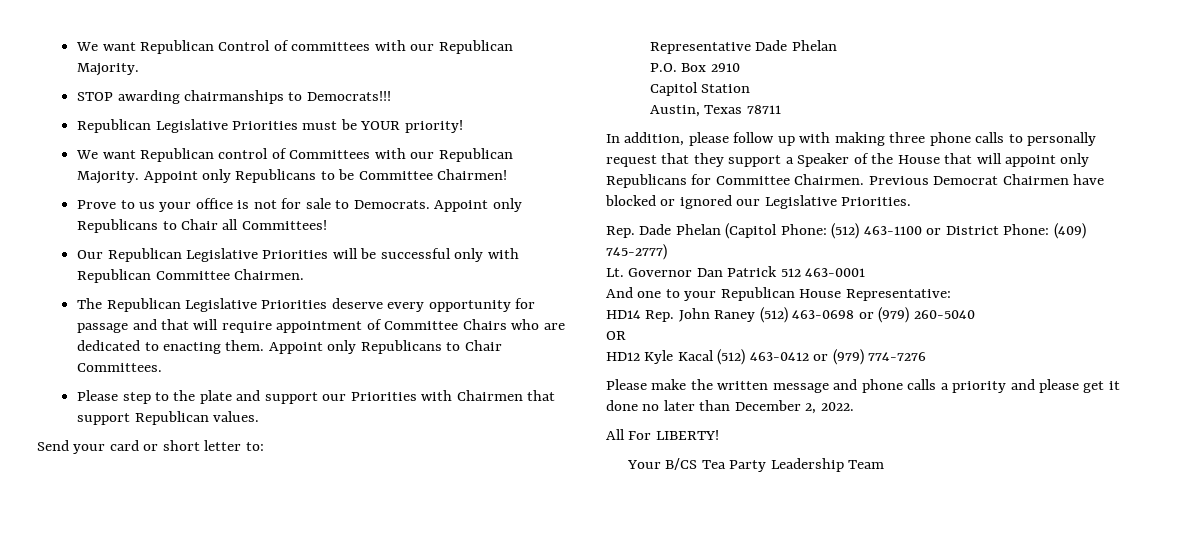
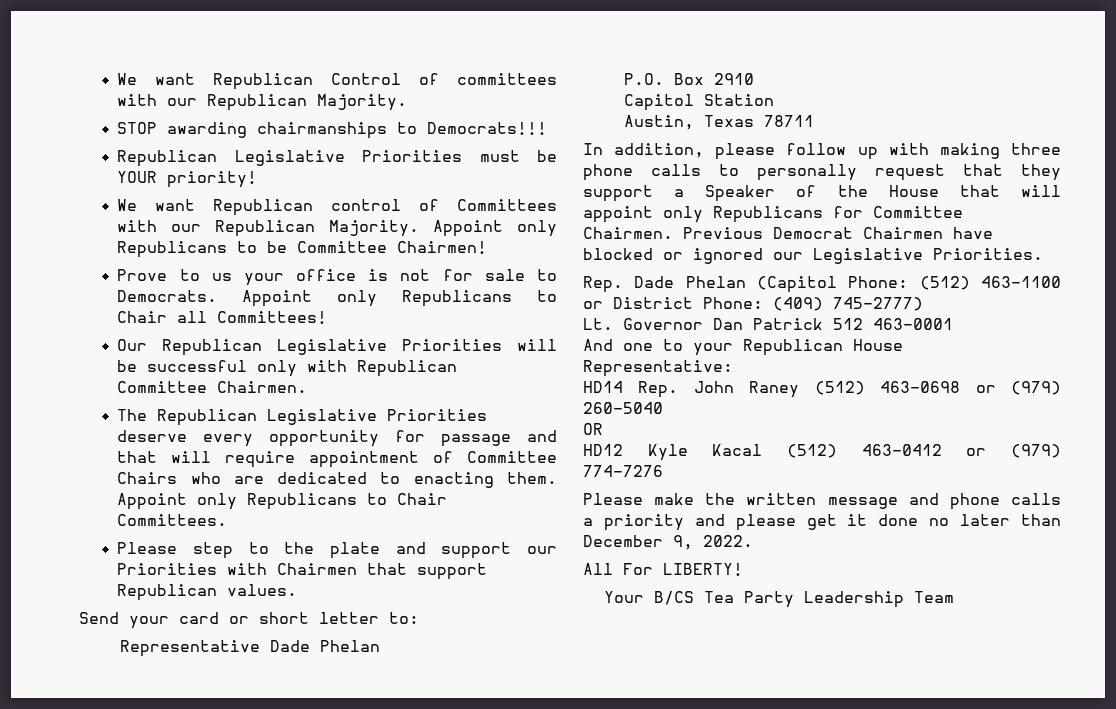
[805,403,817,414] 2, -> [673,535,693,550] 9,

